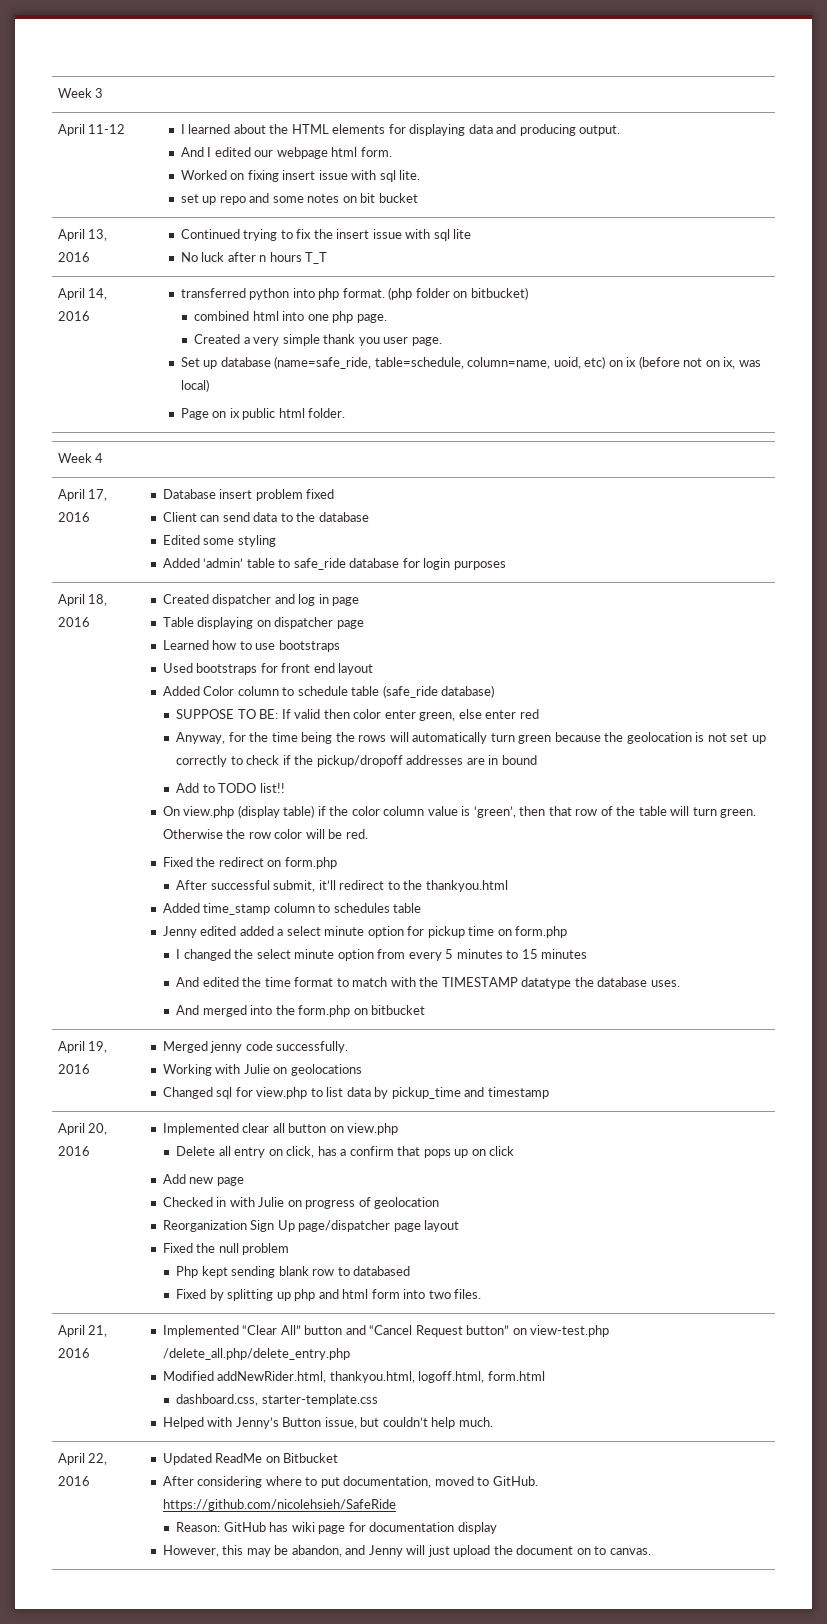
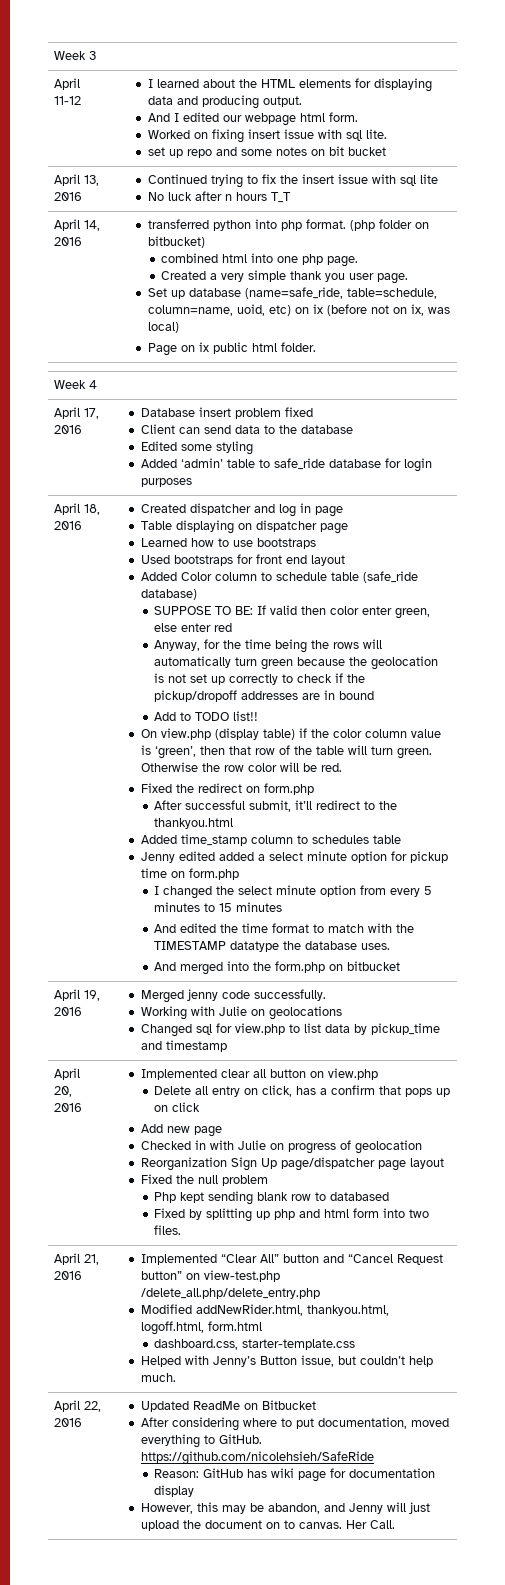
(474, 1481) none -> [140,1434,200,1448] everything
(651, 1551) none -> [345,1520,395,1529] Her Call.

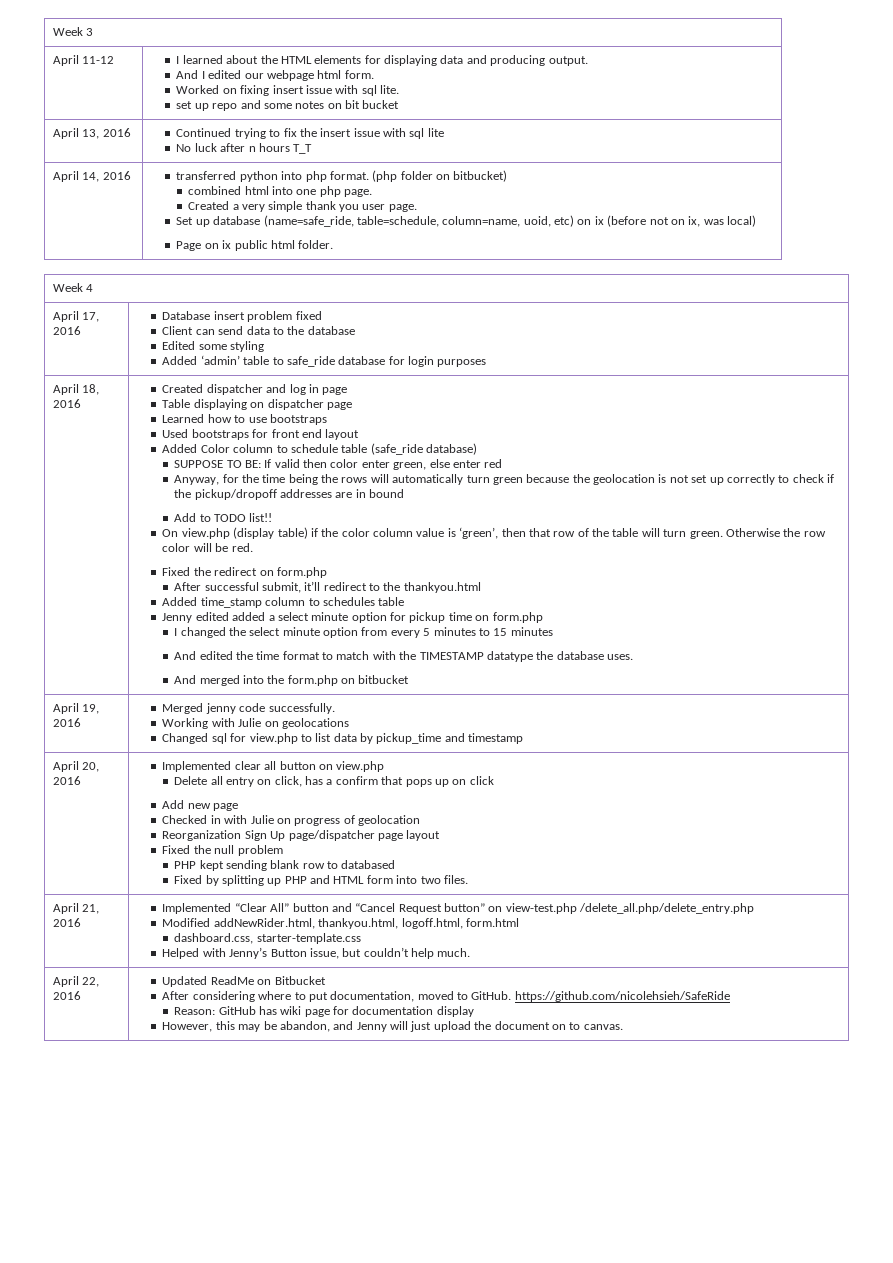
[154,1192,177,1203] Php -> [174,861,197,869] PHP
[274,1209,350,1220] php and html -> [284,875,365,884] PHP and HTML
[140,1434,200,1448] everything -> (454, 995) none
[345,1520,395,1529] Her Call. -> (623, 1027) none

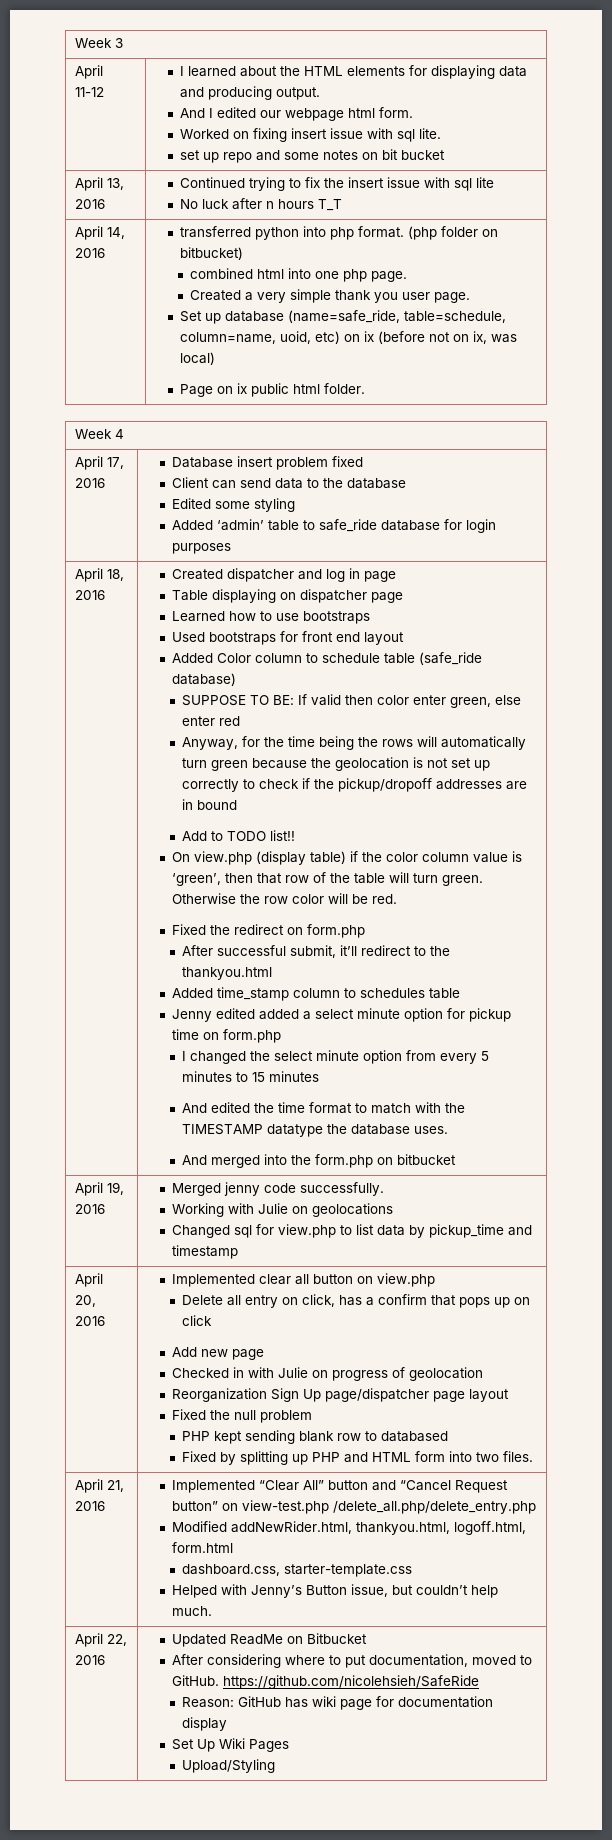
[162,1021,623,1032] However, this may be abandon, and Jenny will just upload the document on to canvas. -> [172,1738,290,1752] [182,1759,276,1773] Set Up Wiki Pages // Upload/Styling

